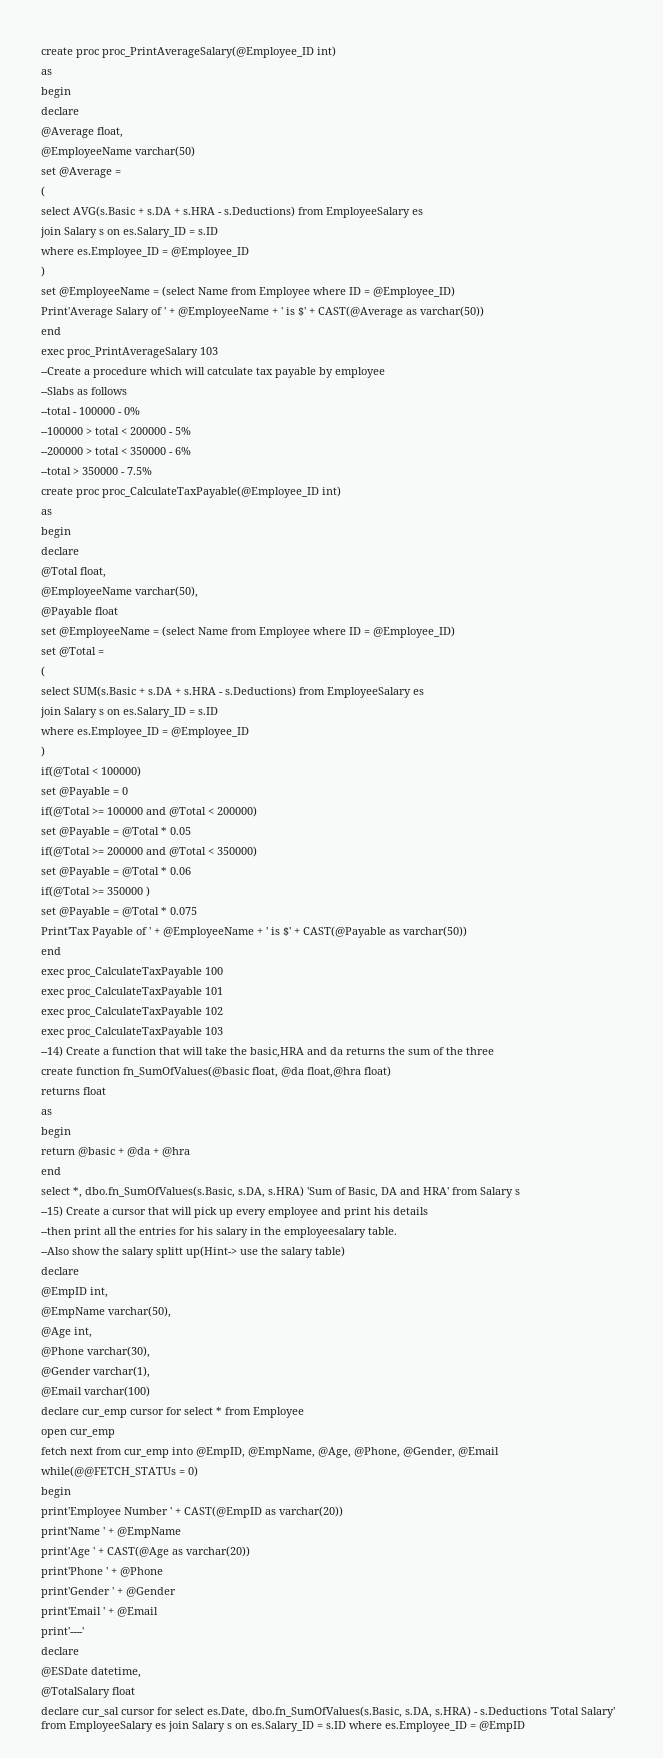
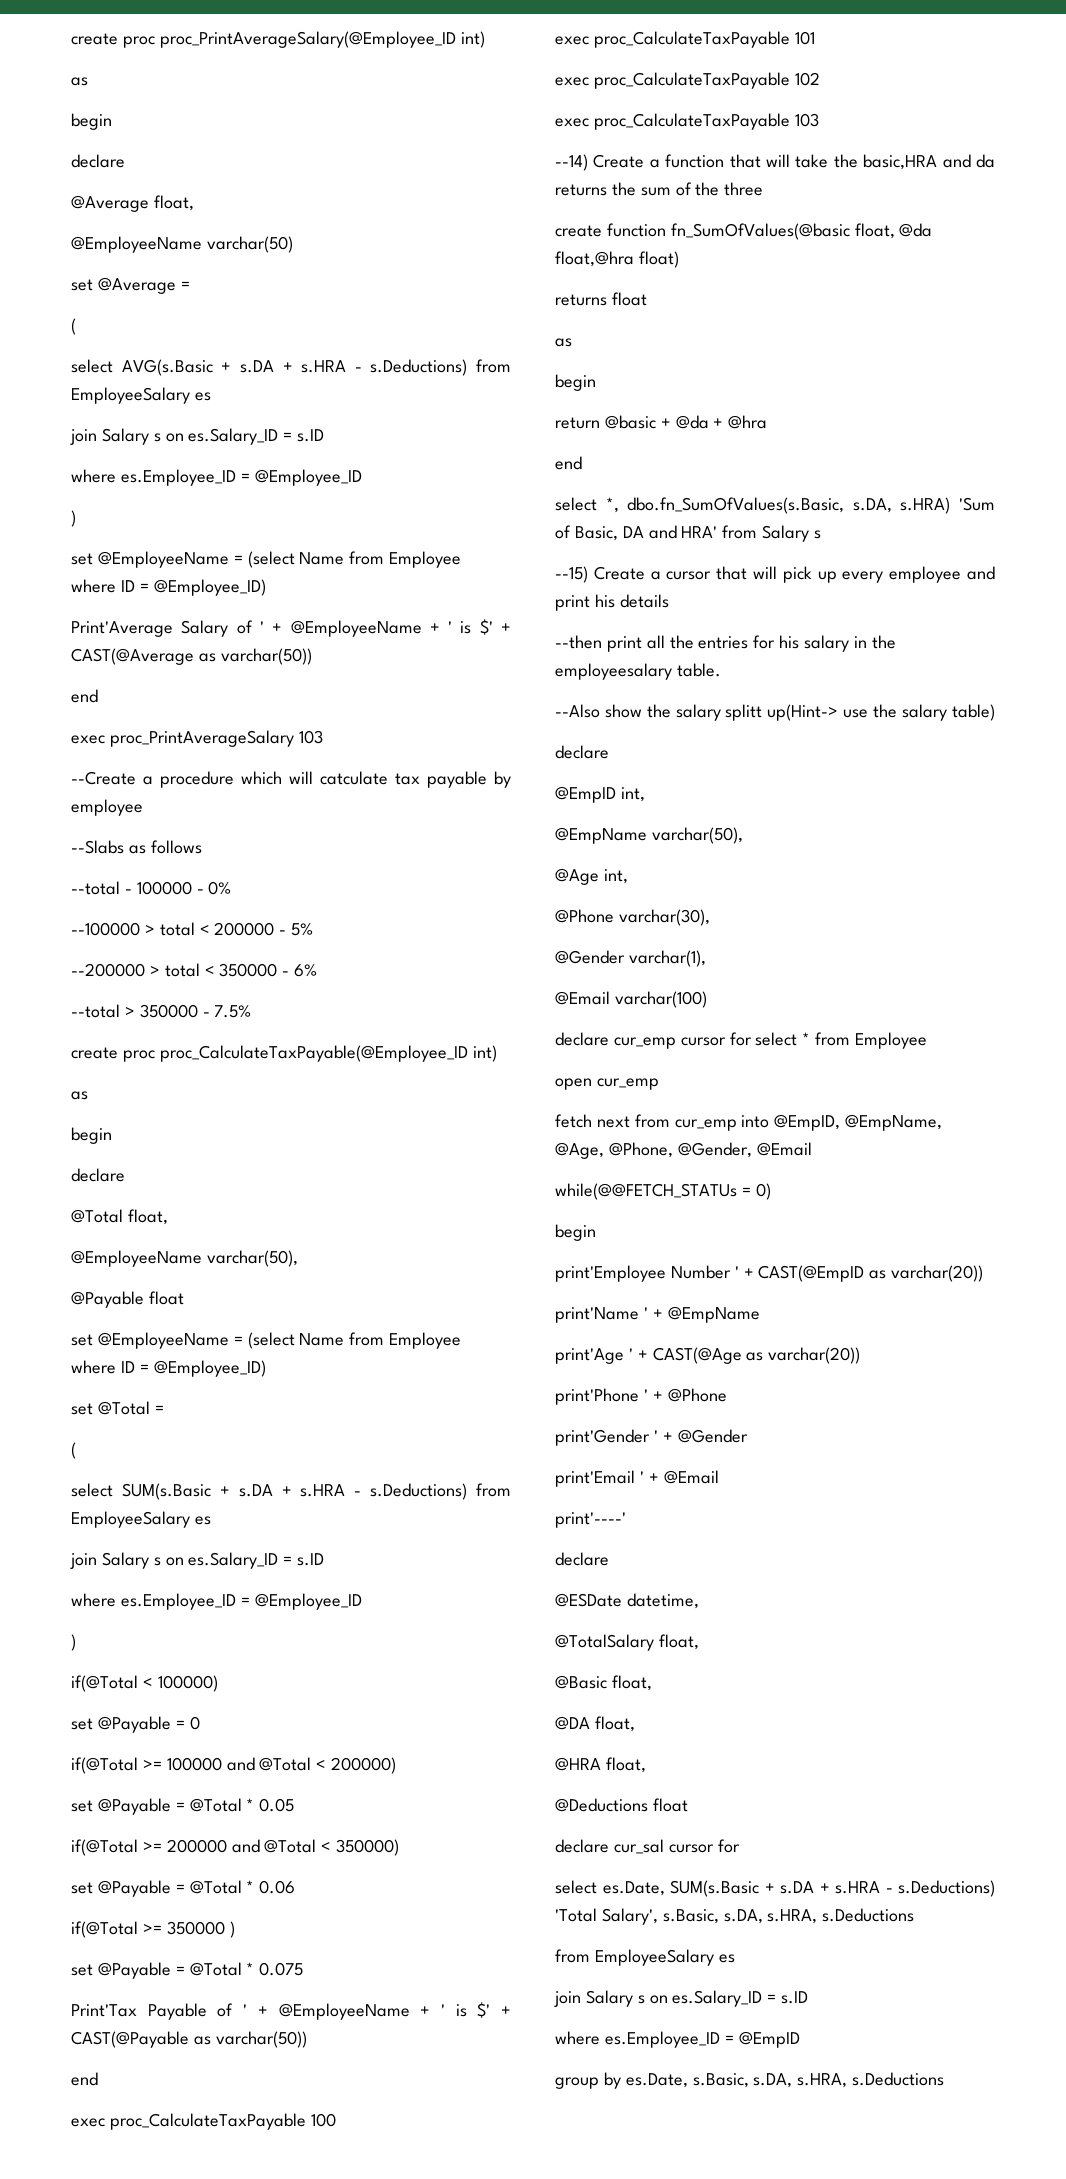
(110, 1692) none -> [658,1634,699,1650] [555,1675,652,1691] [555,1716,635,1732] [555,1757,646,1773] [555,1798,648,1812] float, // @Basic float, // @DA float, // @HRA float, // @Deductions
(174, 1711) none -> (740, 1846) //
[251,1706,615,1718] [41,1721,346,1732] dbo.fn_SumOfValues(s.Basic, s.DA, s.HRA) - s.Deductions 'Total Salary' from EmployeeSalary es join Salary s on es.Salary_ID = s.ID -> [670,1880,995,1897] [555,1908,915,1925] [555,1949,735,1966] [554,1990,809,2007] SUM(s.Basic + s.DA + s.HRA - s.Deductions) 'Total Salary', s.Basic, s.DA, s.HRA, s.Deductions // from EmployeeSalary es // join Salary s on es.Salary_ID = s.ID //
(525, 1726) none -> [555,2072,945,2089] // group by es.Date, s.Basic, s.DA, s.HRA, s.Deductions

